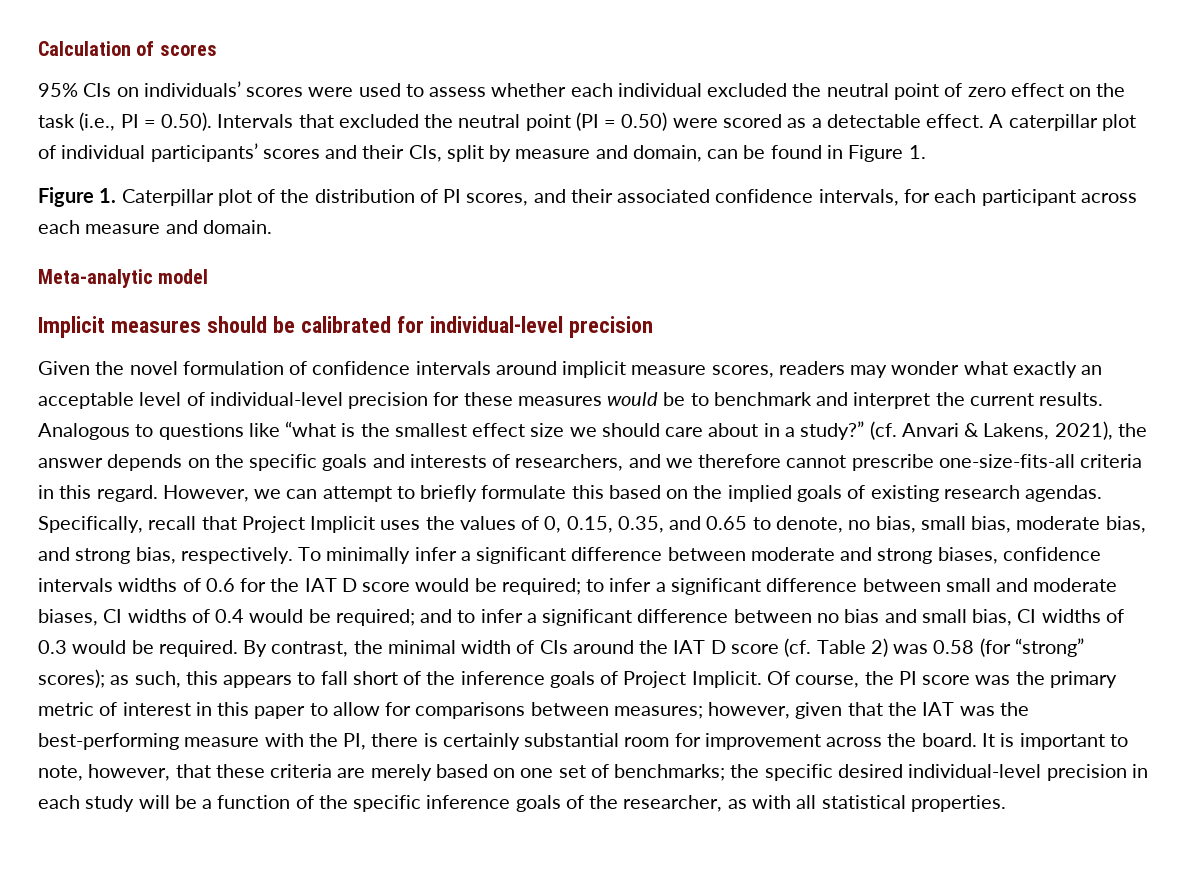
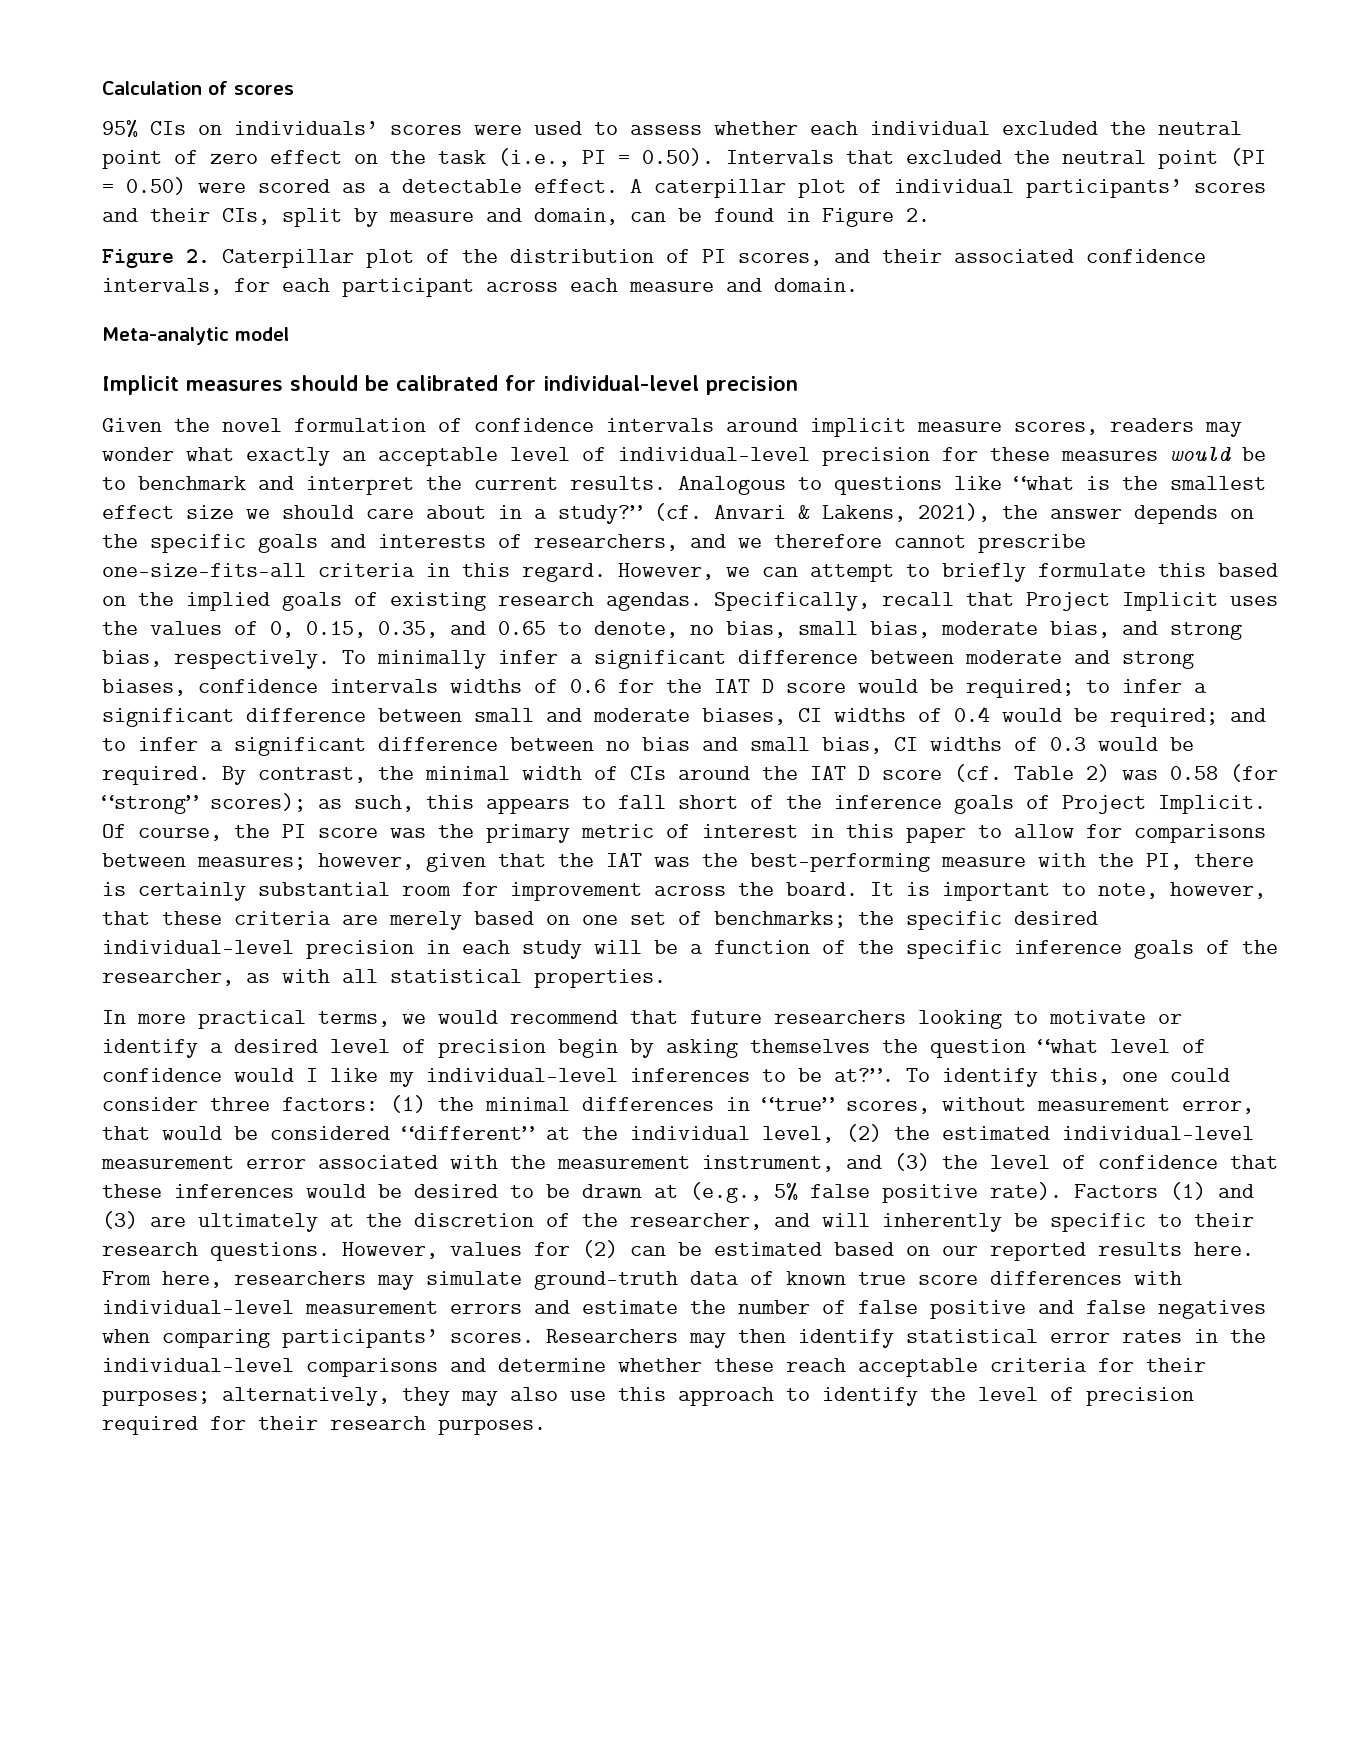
[908,145,926,159] [38,187,117,207] 1. // Figure 1. -> [906,208,930,222] [102,249,210,268] 2. // Figure 2.
(1006, 803) none -> [102,1010,1182,1029] [102,1039,1206,1058] [102,1068,1230,1087] [102,1095,1254,1114] [102,1124,1254,1143] [101,1153,1278,1172] [102,1182,1254,1203] [102,1211,1254,1232] [102,1240,1254,1261] [102,1271,1182,1290] [102,1300,1266,1319] [102,1329,1266,1348] [102,1358,1206,1377] [102,1387,1194,1406] [102,1416,546,1435] // In more practical terms, we would recommend that future researchers looking to motivate or identify a desired level of precision begin by asking themselves the question “what level of confidence would I like my individual-level inferences to be at?”. To identify this, one could consider three factors: (1) the minimal differences in “true” scores, without measurement error, that would be considered “different” at the individual level, (2) the estimated individual-level measurement error associated with the measurement instrument, and (3) the level of confidence that these inferences would be desired to be drawn at (e.g., 5% false positive rate). Factors (1) and (3) are ultimately at the discretion of the researcher, and will inherently be specific to their research questions. However, values for (2) can be estimated based on our reported results here. From here, researchers may simulate ground-truth data of known true score differences with individual-level measurement errors and estimate the number of false positive and false negatives when comparing participants’ scores. Researchers may then identify statistical error rates in the individual-level comparisons and determine whether these reach acceptable criteria for their purposes; alternatively, they may also use this approach to identify the level of precision required for their research purposes.

